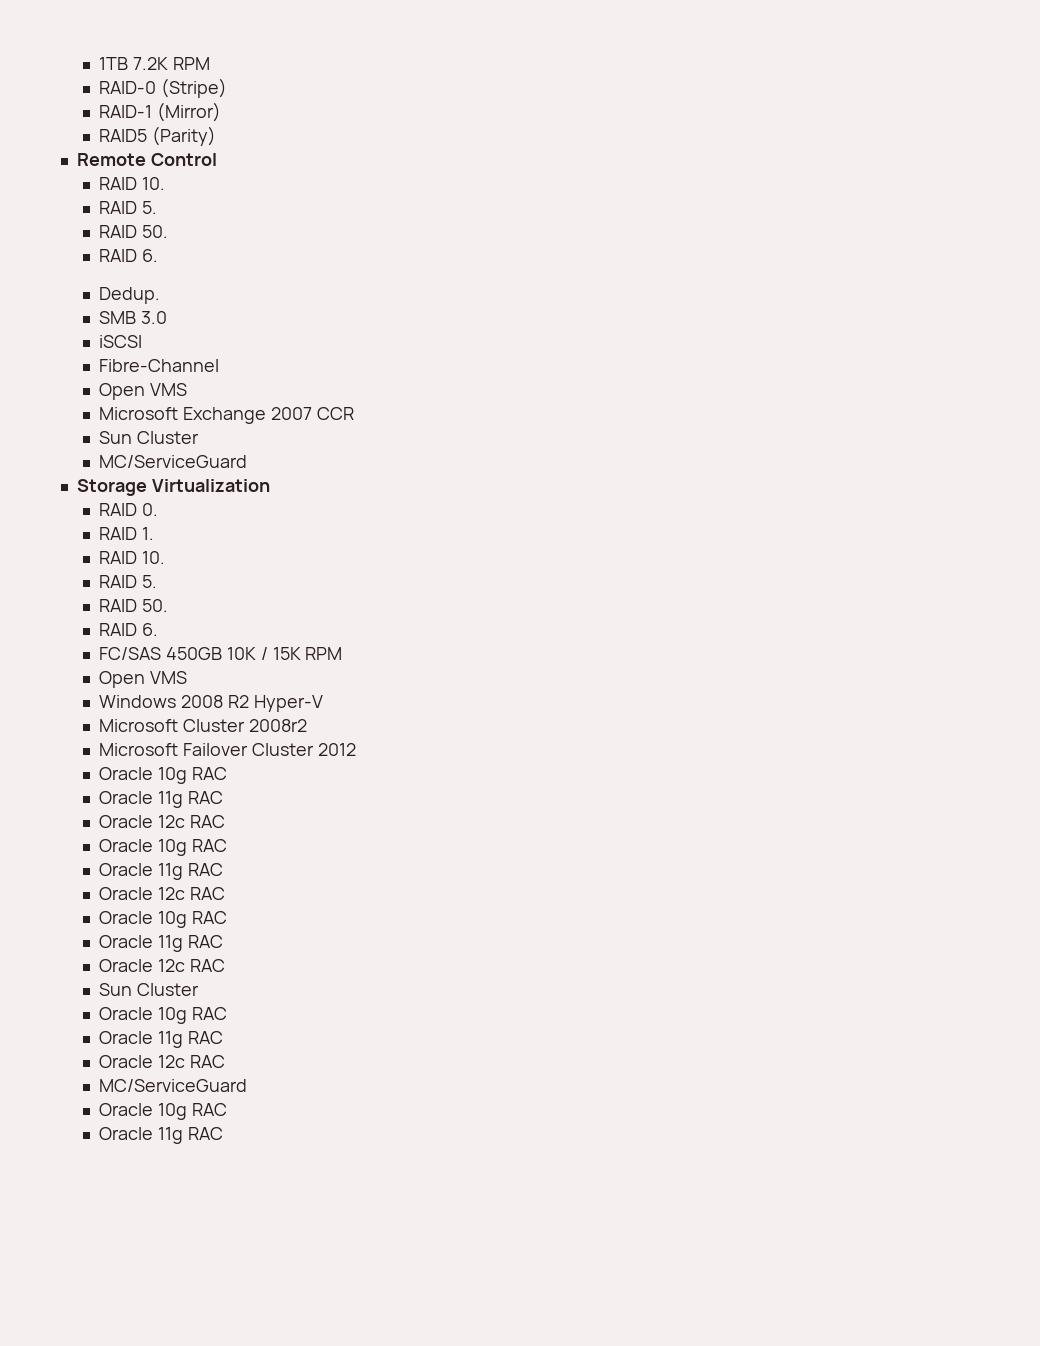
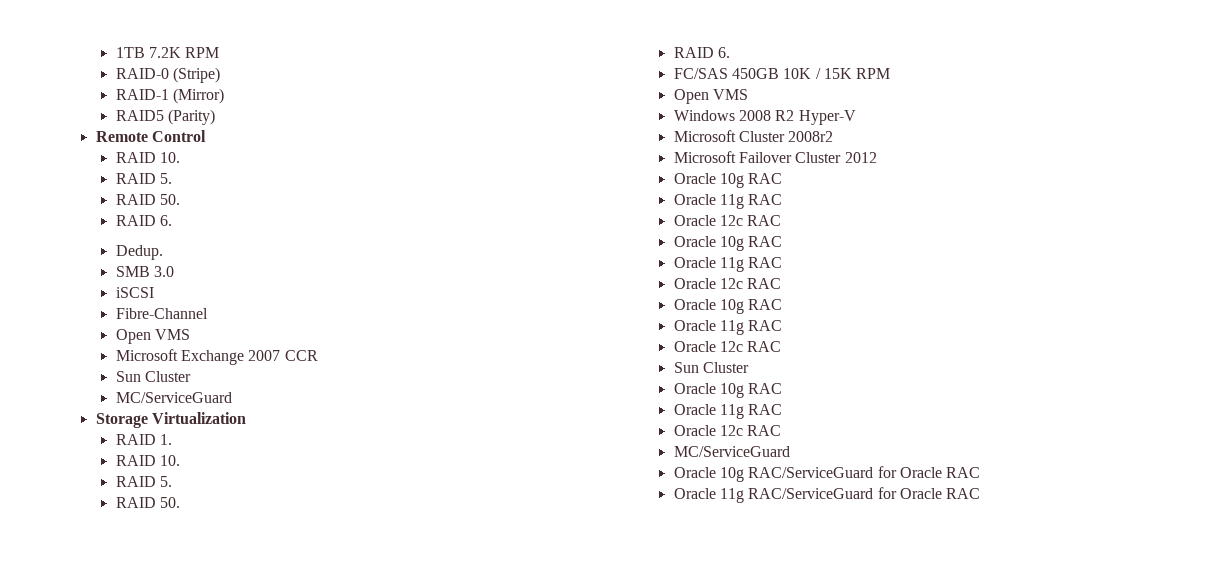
[99,503,159,516] // RAID 0. -> (246, 418) none
[191,1103,227,1116] [99,1127,184,1144] RAC // Oracle 11g -> [748,466,981,478] [673,487,942,503] RAC/ServiceGuard for Oracle RAC // Oracle 11g RAC/ServiceGuard for Oracle

